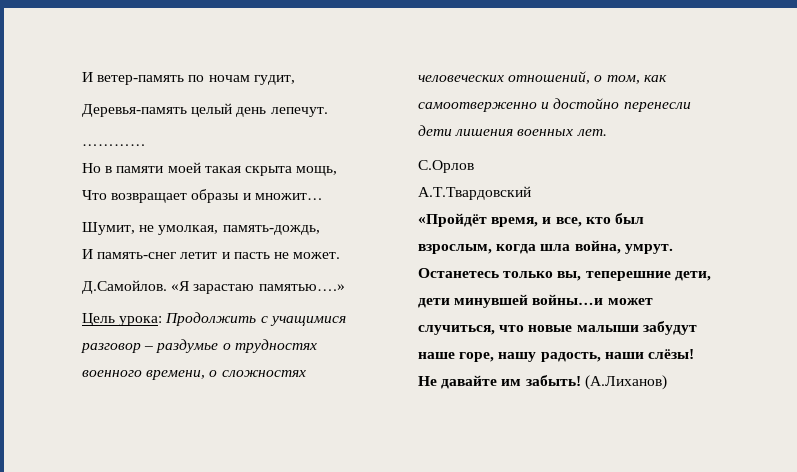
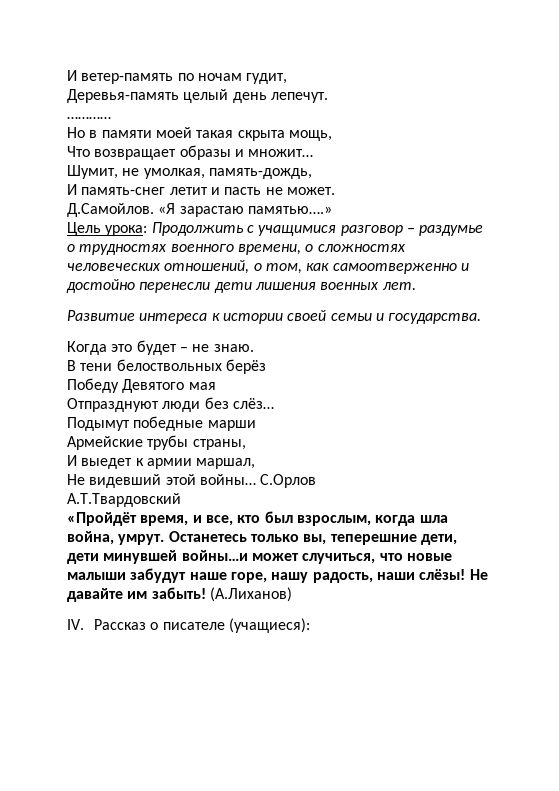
(607, 132) none -> [67,310,482,324] [67,340,254,355] [67,359,266,374] [67,378,216,393] [67,397,274,412] [67,416,256,431] [67,435,246,450] [67,455,256,469] [67,474,256,488] Развитие интереса к истории своей семьи и государства. // Когда это будет – не знаю. // В тени белоствольных берёз // Победу Девятого мая // Отпразднуют люди без слёз… // Подымут победные марши // Армейские трубы страны, // И выедет к армии маршал, // Не видевший этой войны…
(667, 382) none -> [67,618,310,633] // IV. Рассказ о писателе (учащиеся):

